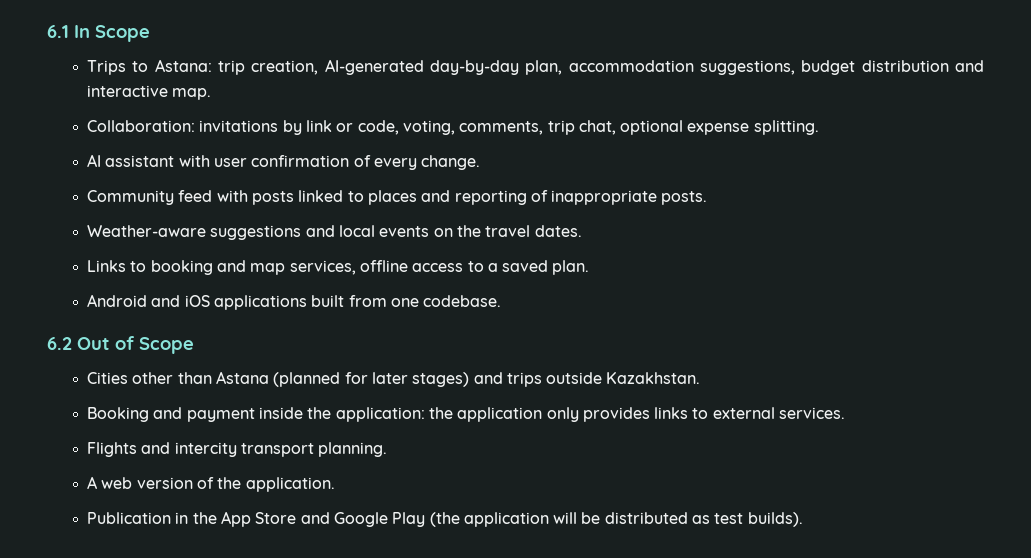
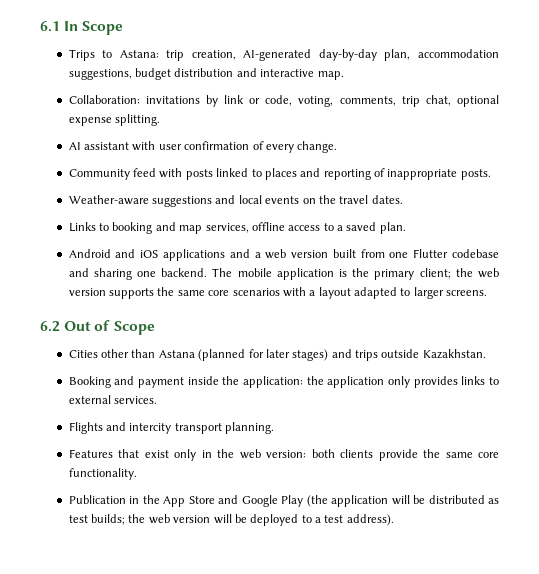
[311,295,502,307] built from one codebase. -> [229,249,500,259] [68,268,499,280] [68,287,488,299] and a web version built from one Flutter codebase and sharing one backend. The mobile application is the primary client; the web version supports the same core scenarios with a layout adapted to larger screens.
[86,476,335,492] A web version of the application. -> [68,449,500,461] [68,468,137,480] Features that exist only in the web version: both clients provide the same core functionality.
[747,512,803,527] builds). -> [91,514,394,526] builds; the web version will be deployed to a test address).

